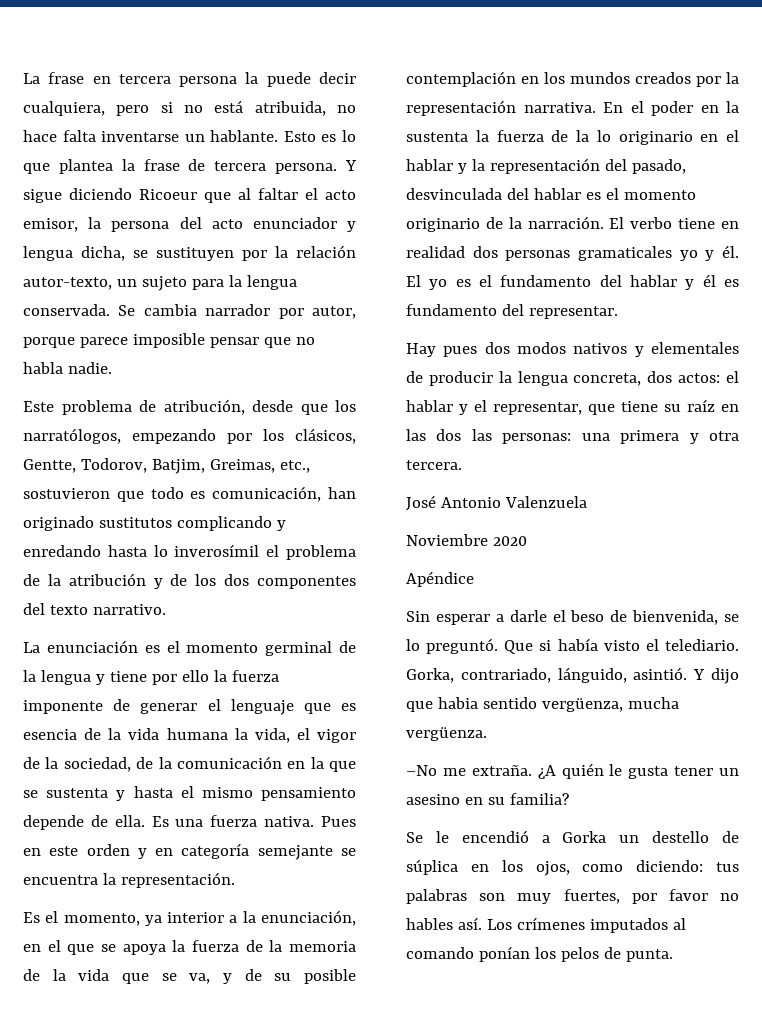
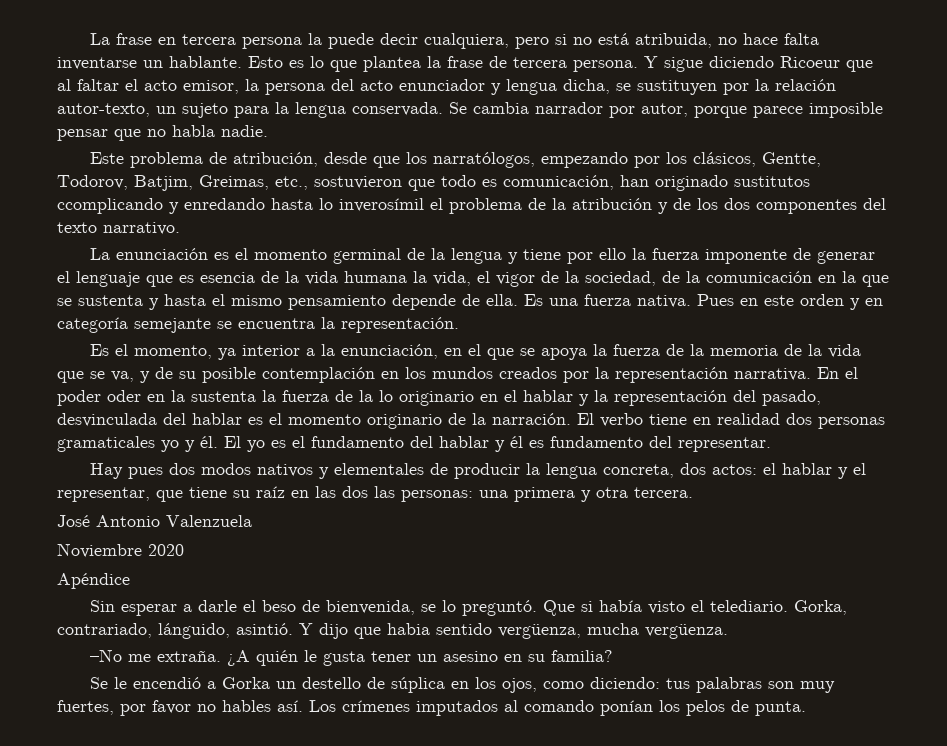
[176,516,272,531] complicando -> [57,198,163,214] ccomplicando
(693, 108) none -> [107,390,141,402] oder

